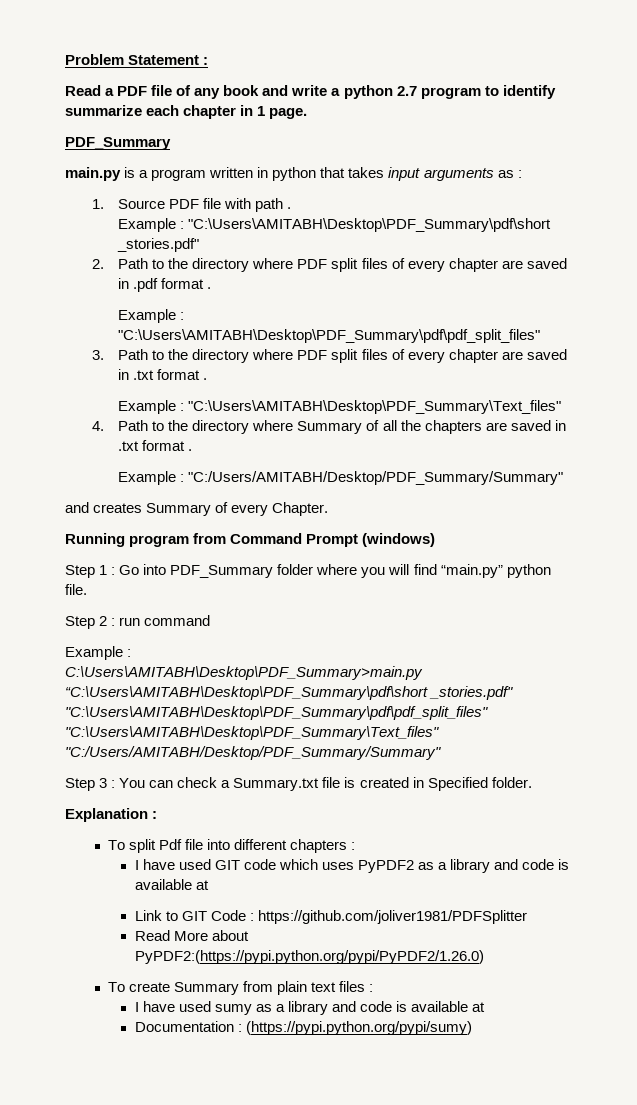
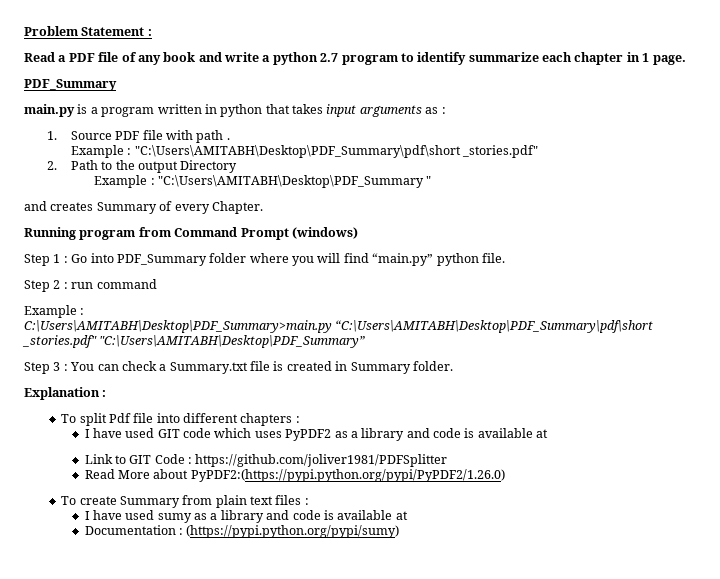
[192,258,567,272] [118,278,212,292] [118,309,185,323] [118,329,541,343] [91,349,567,363] [118,369,208,380] [118,400,562,414] [91,420,566,434] [118,440,193,451] [118,471,564,485] directory where PDF split files of every chapter are saved in .pdf format . // Example : "C:\Users\AMITABH\Desktop\PDF_Summary\pdf\pdf_split_files" // 3. Path to the directory where PDF split files of every chapter are saved in .txt format . // Example : "C:\Users\AMITABH\Desktop\PDF_Summary\Text_files" // 4. Path to the directory where Summary of all the chapters are saved in .txt format . // Example : "C:/Users/AMITABH/Desktop/PDF_Summary/Summary" -> [137,160,238,173] [94,175,432,188] output Directory // Example : "C:\Users\AMITABH\Desktop\PDF_Summary "
[65,706,488,720] [65,726,439,740] [65,746,441,760] "C:\Users\AMITABH\Desktop\PDF_Summary\pdf\pdf_split_files" "C:\Users\AMITABH\Desktop\PDF_Summary\Text_files" "C:/Users/AMITABH/Desktop/PDF_Summary/Summary" -> [99,335,366,348] "C:\Users\AMITABH\Desktop\PDF_Summary”
[427,777,488,791] Specified -> [350,362,411,374] Summary

